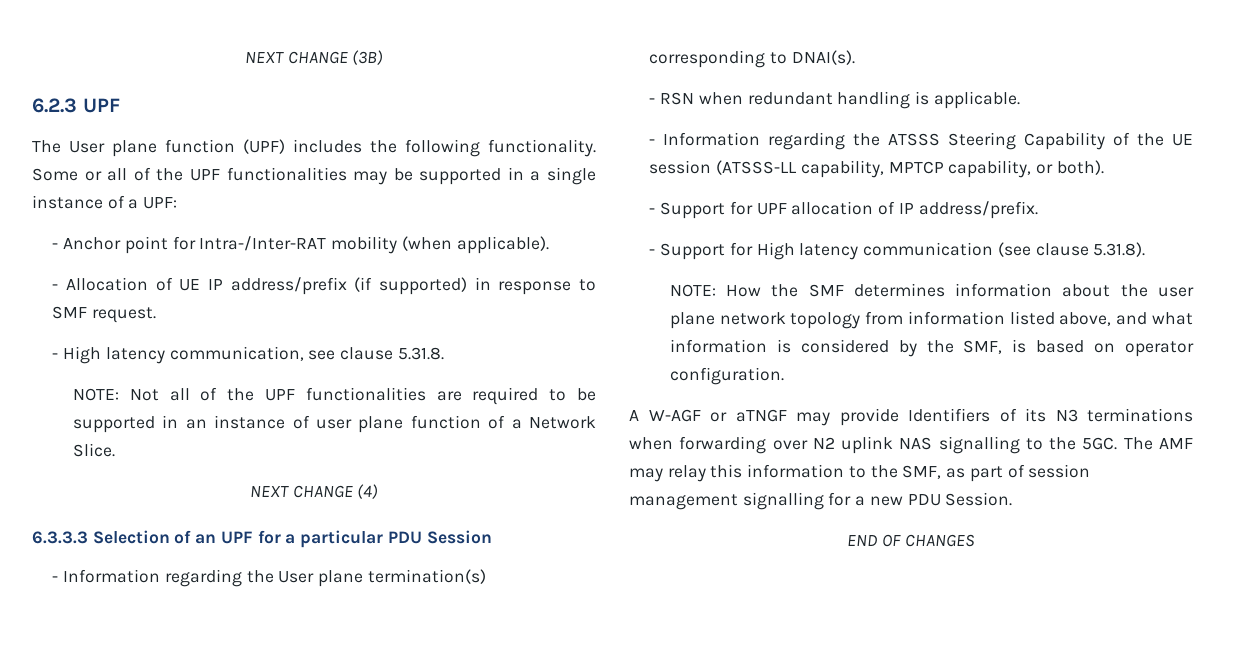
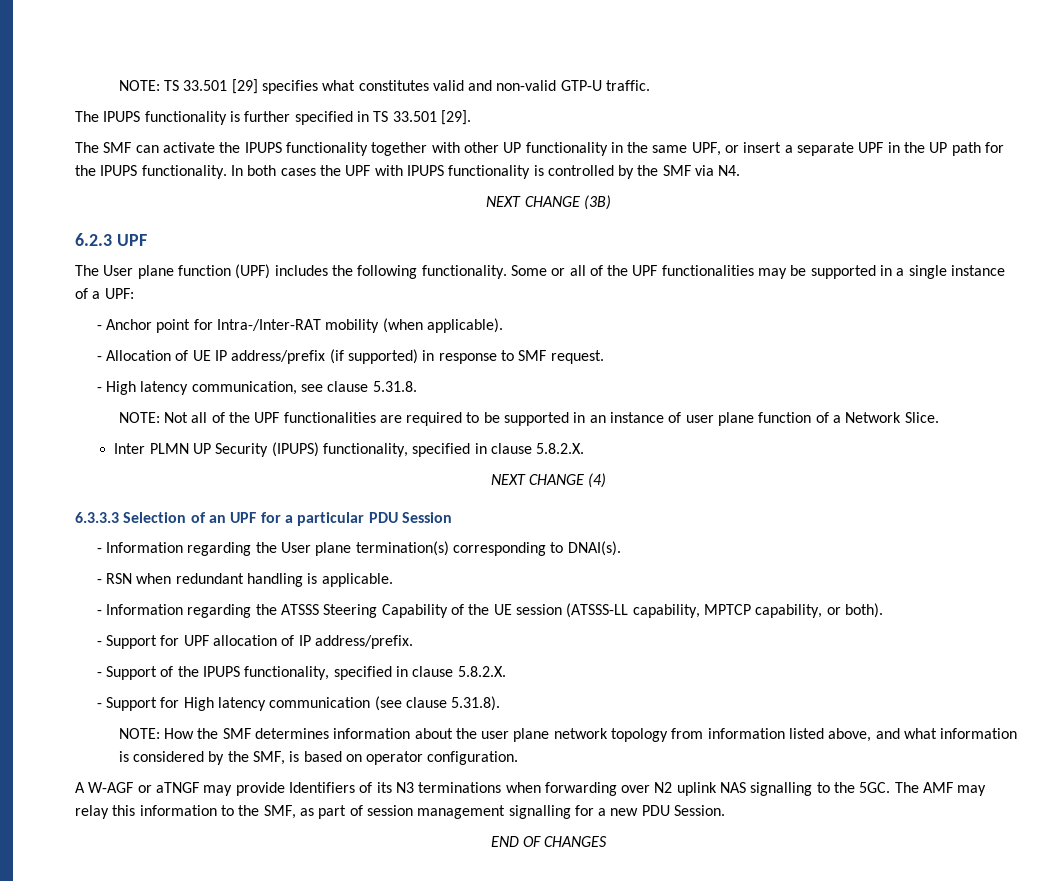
(244, 57) none -> [118,79,651,94] [75,110,471,125] [75,142,1005,156] [75,165,741,179] NOTE: TS 33.501 [29] specifies what constitutes valid and non-valid GTP-U traffic. // The IPUPS functionality is further specified in TS 33.501 [29]. // The SMF can activate the IPUPS functionality together with other UP functionality in the same UPF, or insert a separate UPF in the UP path for the IPUPS functionality. In both cases the UPF with IPUPS functionality is controlled by the SMF via N4. //
(115, 450) none -> [114,442,585,457] // Inter PLMN UP Security (IPUPS) functionality, specified in clause 5.8.2.X.
(1038, 210) none -> [96,666,506,680] // - Support of the IPUPS functionality, specified in clause 5.8.2.X.

